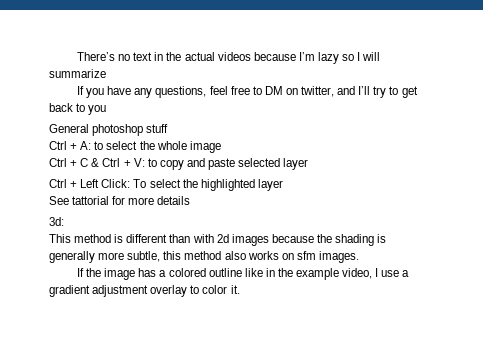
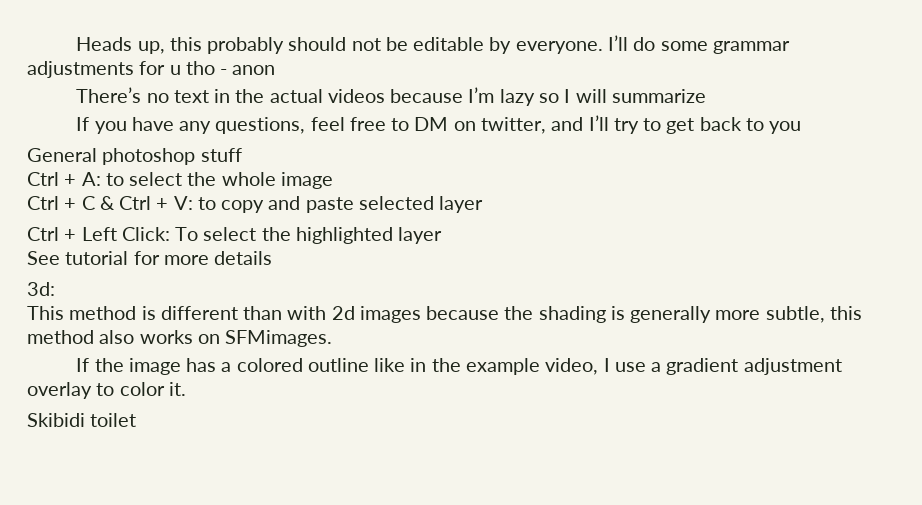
(77, 56) none -> [76,35,790,54] [27,61,276,78] Heads up, this probably should not be editable by everyone. I’ll do some grammar adjustments for u tho - anon //
[72,196,110,205] tattorial -> [65,251,129,265] tutorial
[296,251,359,263] sfm images. -> [225,330,333,347] SFMimages.
(240, 289) none -> [27,413,137,427] // Skibidi toilet

